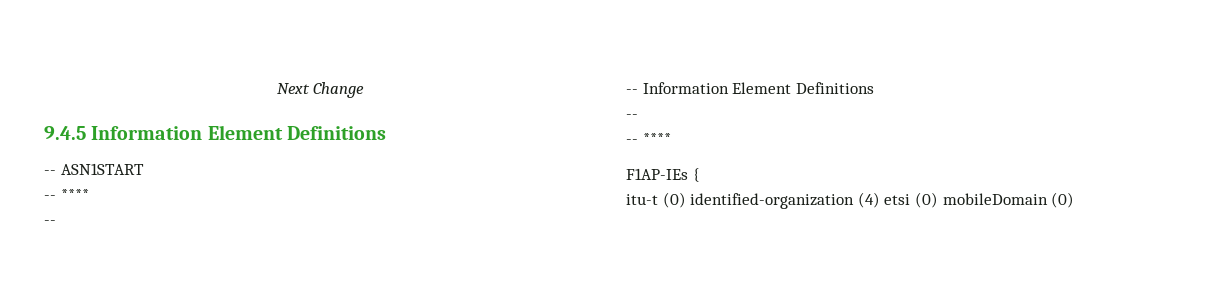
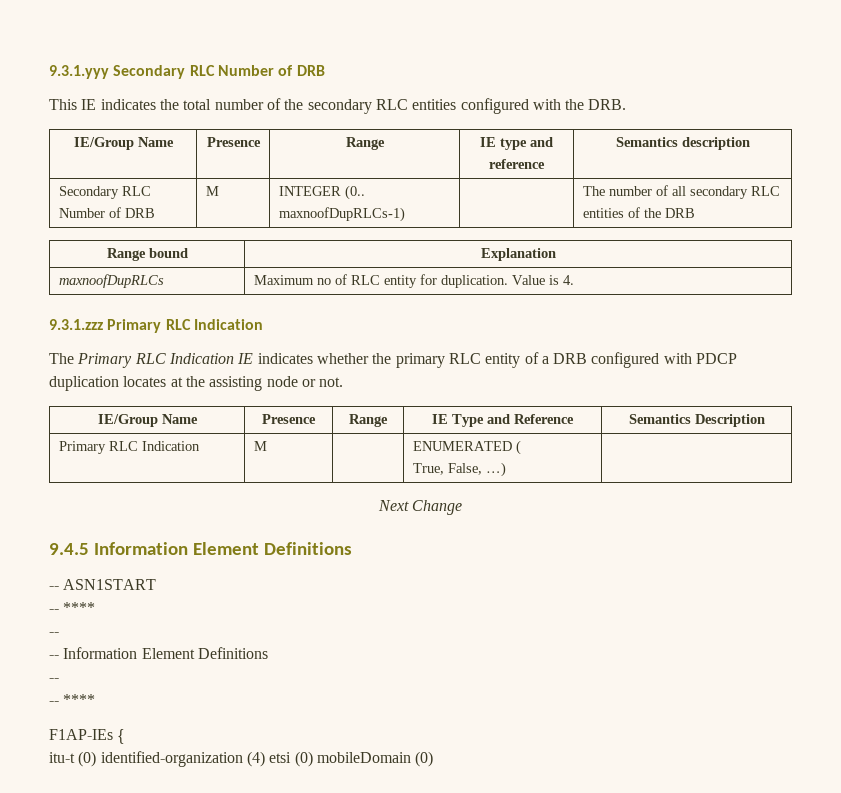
(276, 88) none -> [49,65,325,79] [49,98,627,114] [73,137,174,150] [206,137,261,147] [345,137,385,150] [480,137,553,150] [489,159,545,169] [615,137,750,150] [58,186,151,199] [58,207,155,218] [205,186,219,196] [278,185,365,200] [278,207,405,222] [582,185,780,199] [582,207,695,218] [106,248,188,261] [480,248,556,261] [58,274,164,288] [253,274,574,288] [49,319,263,333] [49,352,738,368] [49,376,344,391] [97,414,198,427] [262,414,316,424] [349,414,388,427] [432,414,574,427] [628,414,765,427] [58,441,200,454] [253,441,267,451] [412,440,521,455] [412,462,506,477] 9.3.1.yyy Secondary RLC Number of DRB // This IE indicates the total number of the secondary RLC entities configured with the DRB. // IE/Group Name | Presence | Range | IE type and reference | Semantics description // Secondary RLC Number of DRB | M | INTEGER (0.. maxnoofDupRLCs-1) | | The number of all secondary RLC entities of the DRB // Range bound | Explanation // maxnoofDupRLCs | Maximum no of RLC entity for duplication. Value is 4. // 9.3.1.zzz Primary RLC Indication // The Primary RLC Indication IE indicates whether the primary RLC entity of a DRB configured with PDCP duplication locates at the assisting node or not. // IE/Group Name | Presence | Range | IE Type and Reference | Semantics Description // Primary RLC Indication | M | | ENUMERATED ( // True, False, …) | //

